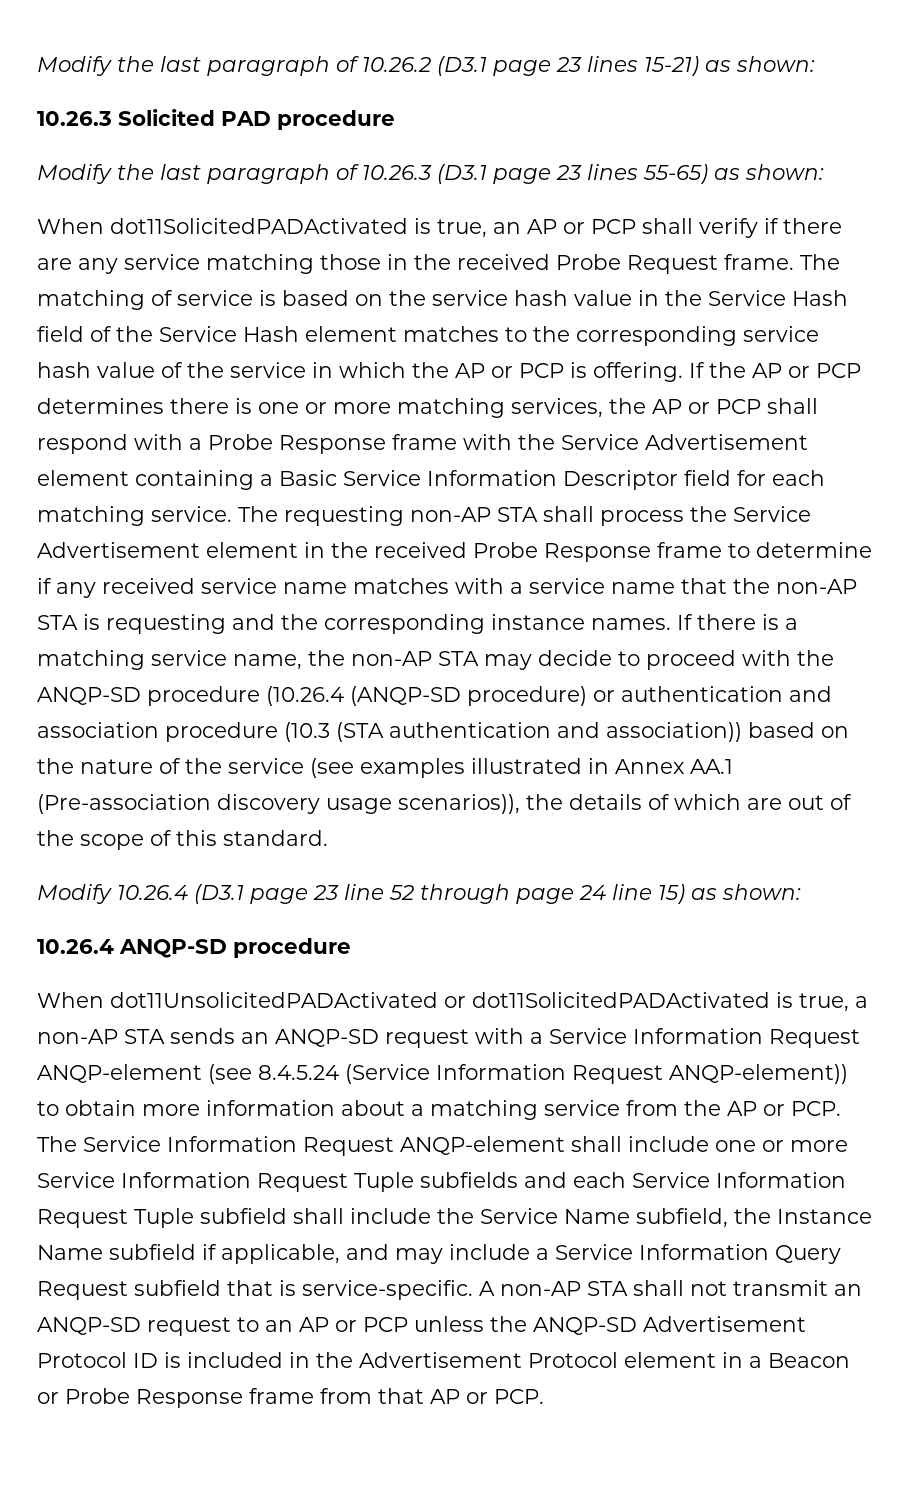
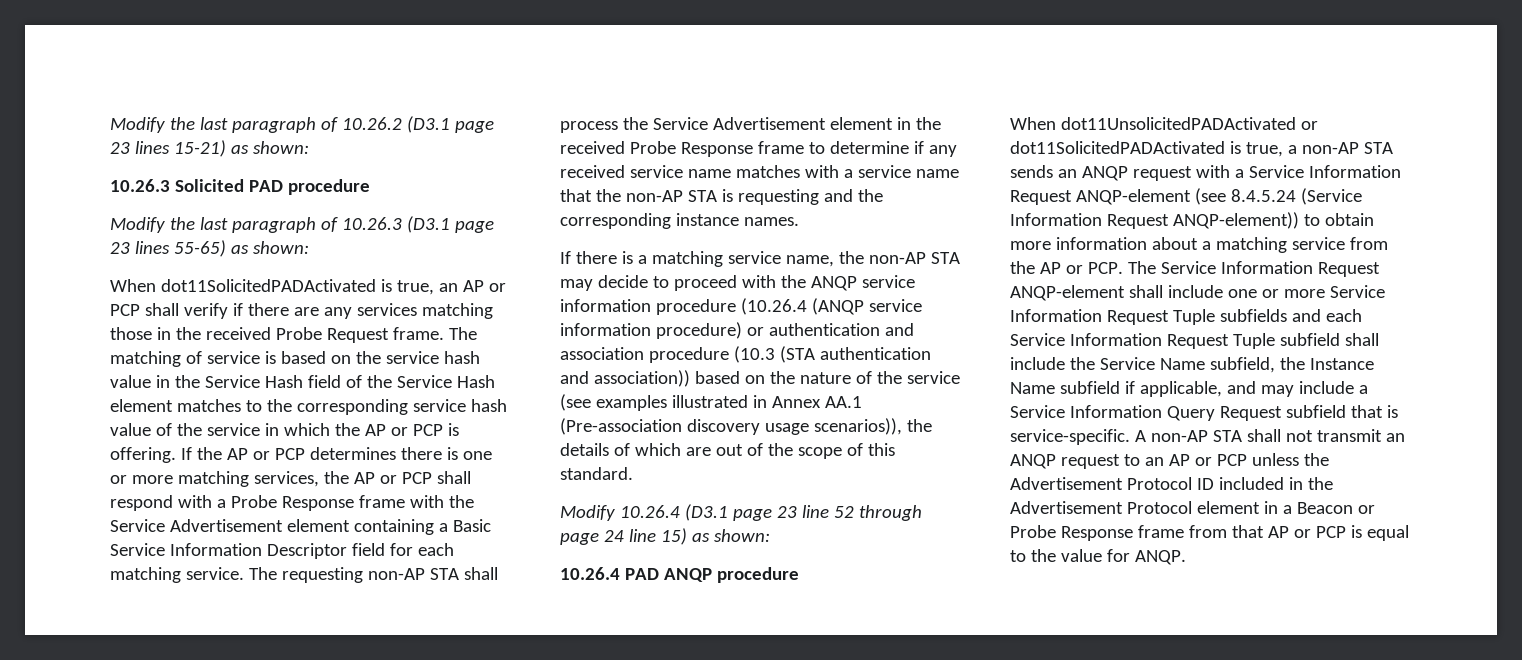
[124,254,200,270] service -> [356,303,417,316] services
(671, 624) none -> (799, 221) //
[37,686,461,706] ANQP-SD procedure (10.26.4 (ANQP-SD -> [810,275,915,291] [560,298,922,315] [560,323,651,336] ANQP service information procedure (10.26.4 (ANQP service information
[119,939,227,958] ANQP-SD -> [624,568,712,582] PAD ANQP
[275,1029,379,1047] ANQP-SD -> [1081,166,1128,181] ANQP
[37,1317,141,1335] ANQP-SD -> [1010,454,1056,469] ANQP
[533,1317,637,1335] ANQP-SD -> (1329, 459) none
[164,1352,181,1368] is -> (1214, 484) none
[494,1389,544,1404] PCP. -> [1315,525,1409,541] [1010,549,1186,565] PCP is equal to the value for ANQP.

